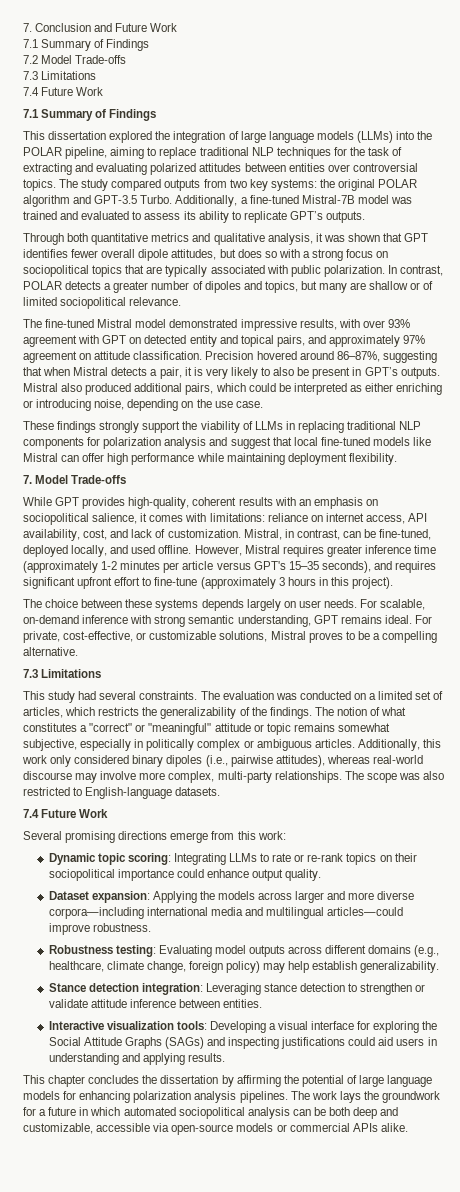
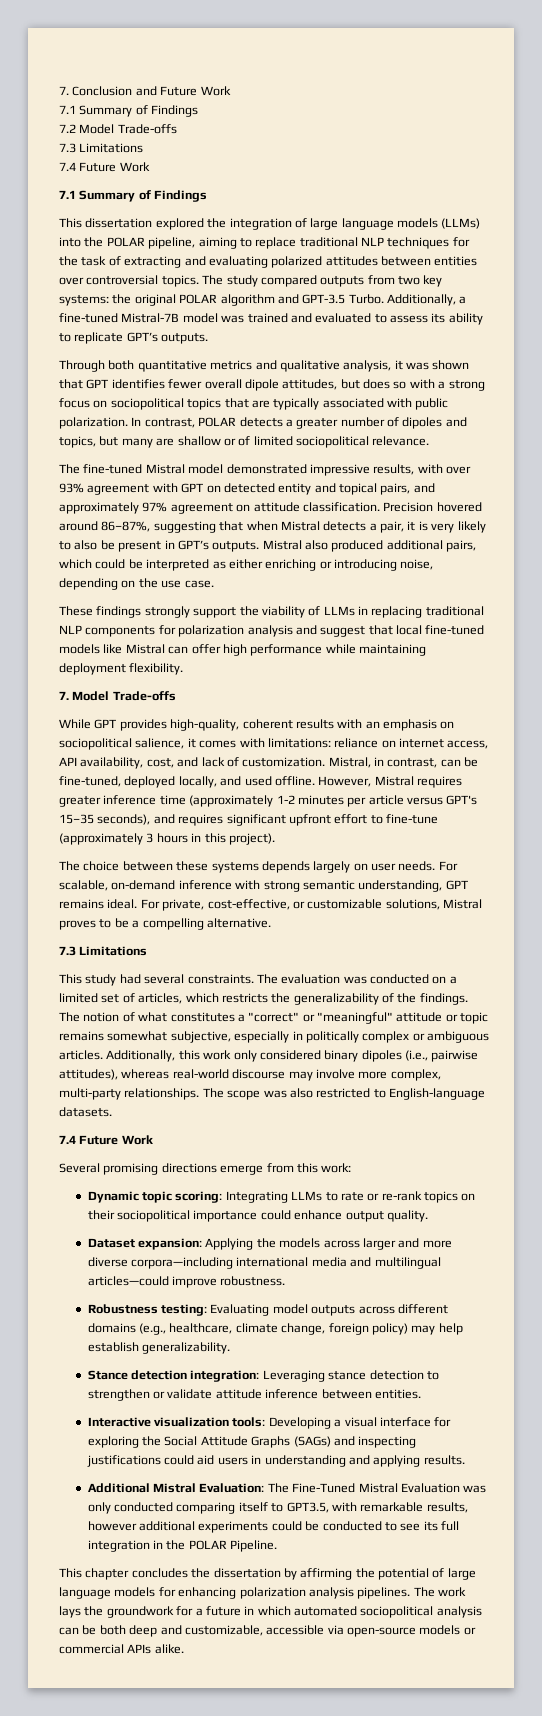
(225, 1057) none -> [87,1483,487,1493] [87,1502,468,1514] [87,1521,460,1533] [87,1540,278,1552] // Additional Mistral Evaluation: The Fine-Tuned Mistral Evaluation was only conducted comparing itself to GPT3.5, with remarkable results, however additional experiments could be conducted to see its full integration in the POLAR Pipeline.

